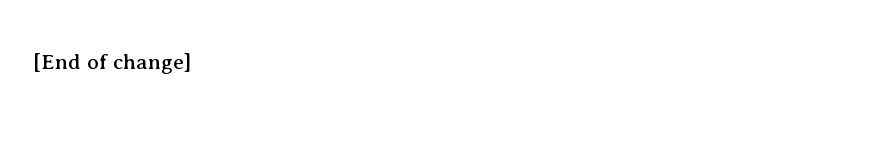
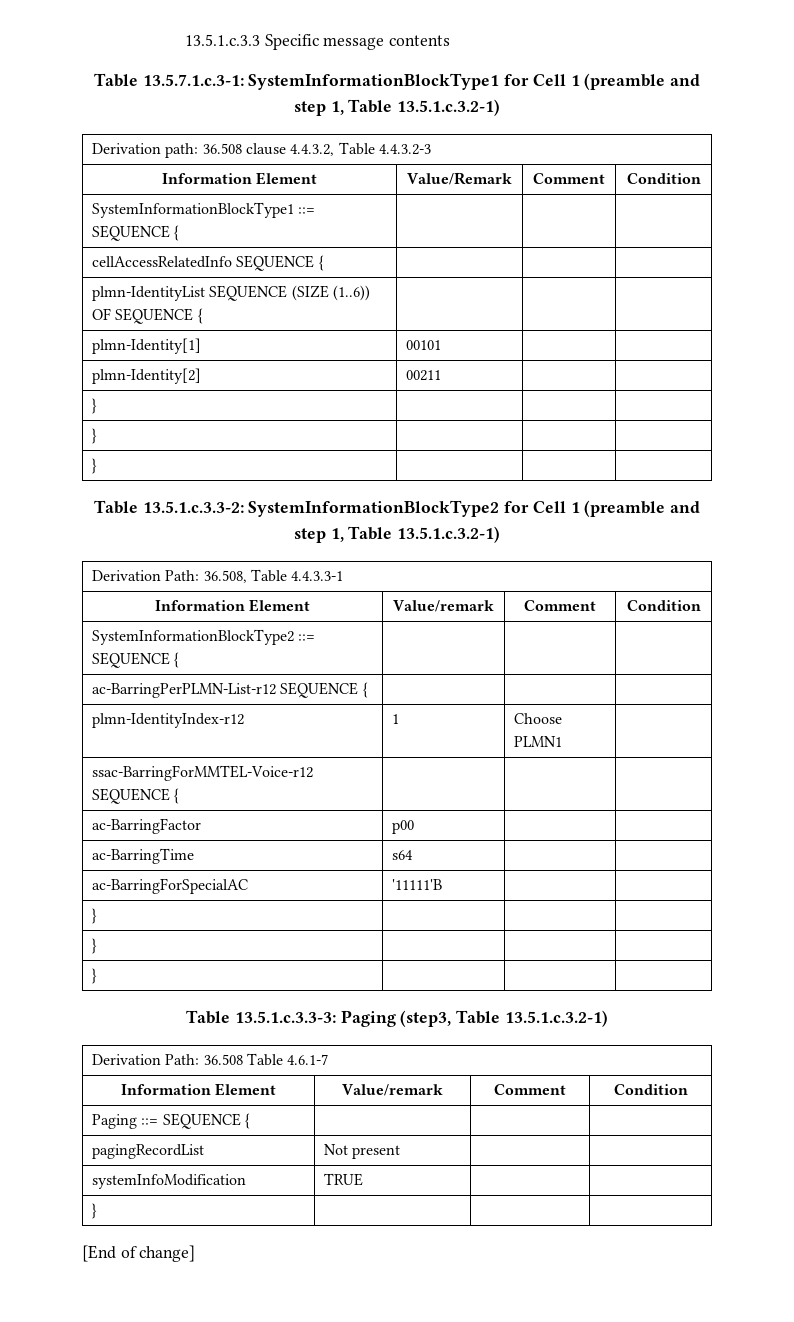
(33, 62) none -> [184,34,451,50] [93,73,701,90] [293,99,501,116] [92,142,432,158] [161,172,318,185] [407,172,512,185] [533,173,605,184] [626,173,701,184] [92,202,316,218] [92,225,180,241] [92,255,324,271] [92,285,371,301] [92,308,203,324] [92,338,202,354] [406,340,442,350] [92,368,202,384] [406,370,442,381] [92,398,98,414] [92,428,98,444] [92,458,98,474] [93,500,701,517] [293,526,501,543] [92,569,344,583] [154,599,311,612] [393,600,494,612] [524,600,596,611] [626,600,701,611] [92,629,316,645] [92,652,180,668] [92,682,368,698] [92,713,245,728] [392,714,400,724] [514,713,563,724] [514,736,563,747] [92,765,314,781] [92,788,180,804] [92,818,202,834] [392,820,415,834] [92,848,195,864] [392,850,414,860] [92,878,249,894] [392,879,443,890] [92,908,98,924] [92,938,98,954] [92,968,98,984] [186,1010,608,1027] [92,1053,329,1066] [120,1083,277,1096] [342,1084,443,1096] [494,1084,566,1095] [613,1084,688,1095] [92,1113,251,1129] [92,1144,205,1159] [324,1144,401,1159] [92,1174,247,1189] [324,1173,364,1186] [92,1203,98,1219] 13.5.1.c.3.3 Specific message contents // Table 13.5.7.1.c.3-1: SystemInformationBlockType1 for Cell 1 (preamble and step 1, Table 13.5.1.c.3.2-1) // Derivation path: 36.508 clause 4.4.3.2, Table 4.4.3.2-3 // Information Element | Value/Remark | Comment | Condition // SystemInformationBlockType1 ::= SEQUENCE { | | | // cellAccessRelatedInfo SEQUENCE { | | | // plmn-IdentityList SEQUENCE (SIZE (1..6)) OF SEQUENCE { | | | // plmn-Identity[1] | 00101 | | // plmn-Identity[2] | 00211 | | // } | | | // } | | | // } | | | // Table 13.5.1.c.3.3-2: SystemInformationBlockType2 for Cell 1 (preamble and step 1, Table 13.5.1.c.3.2-1) // Derivation Path: 36.508, Table 4.4.3.3-1 // Information Element | Value/remark | Comment | Condition // SystemInformationBlockType2 ::= SEQUENCE { | | | // ac-BarringPerPLMN-List-r12 SEQUENCE { | | | // plmn-IdentityIndex-r12 | 1 | Choose PLMN1 | // ssac-BarringForMMTEL-Voice-r12 SEQUENCE { | | | // ac-BarringFactor | p00 | | // ac-BarringTime | s64 | | // ac-BarringForSpecialAC | '11111'B | | // } | | | // } | | | // } | | | // Table 13.5.1.c.3.3-3: Paging (step3, Table 13.5.1.c.3.2-1) // Derivation Path: 36.508 Table 4.6.1-7 // Information Element | Value/remark | Comment | Condition // Paging ::= SEQUENCE { | | | // pagingRecordList | Not present | | // systemInfoModification | TRUE | | // } | | | //

